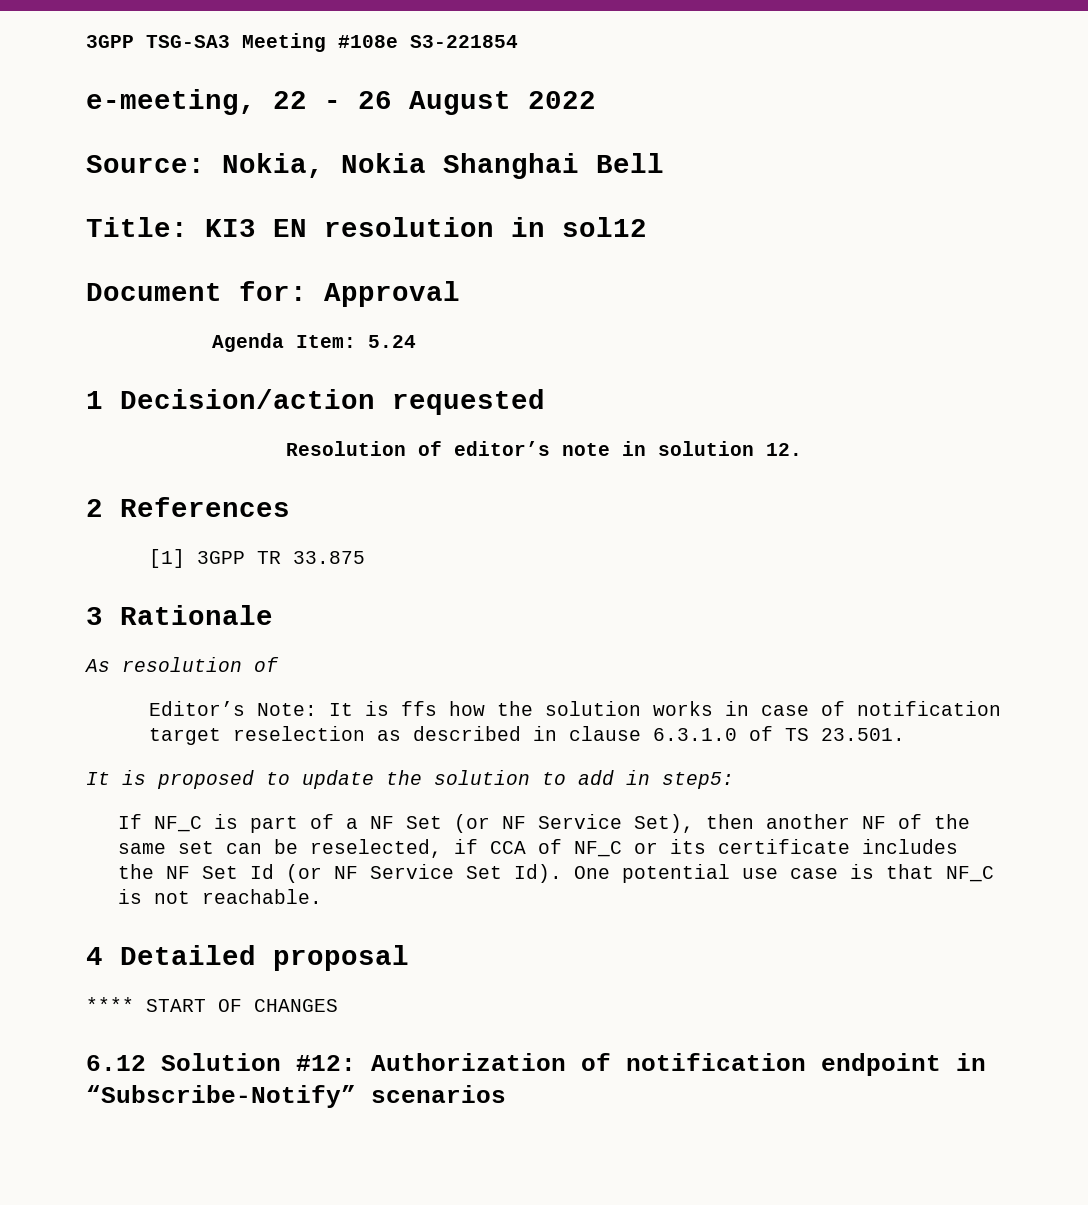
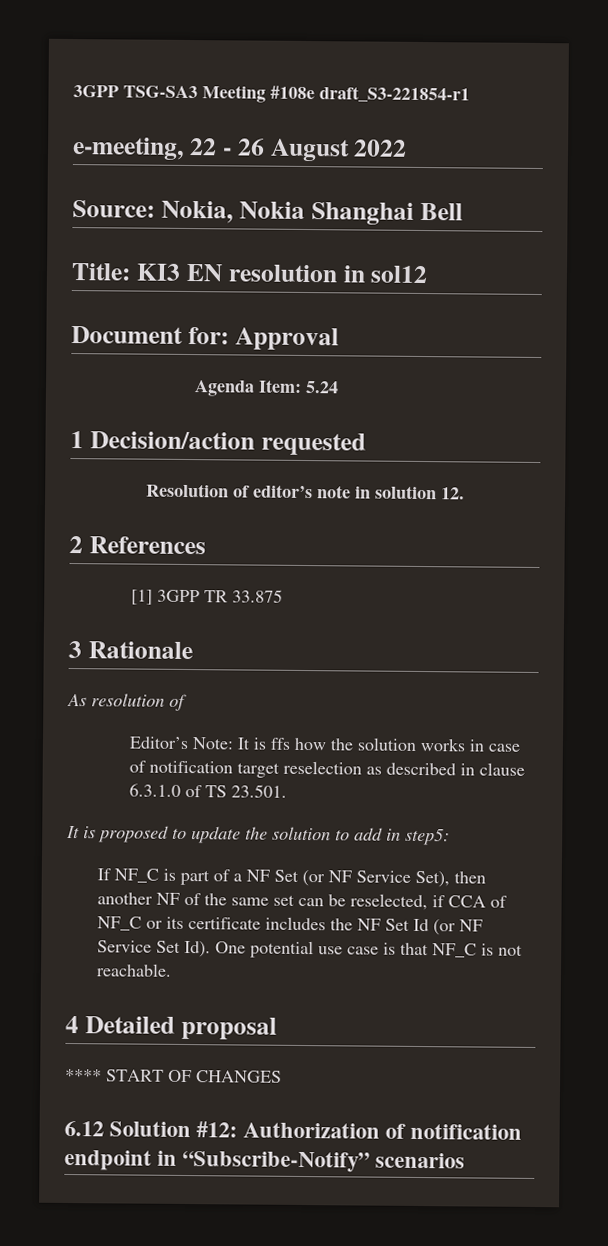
[410,35,518,48] S3-221854 -> [319,86,470,103] draft_S3-221854-r1

